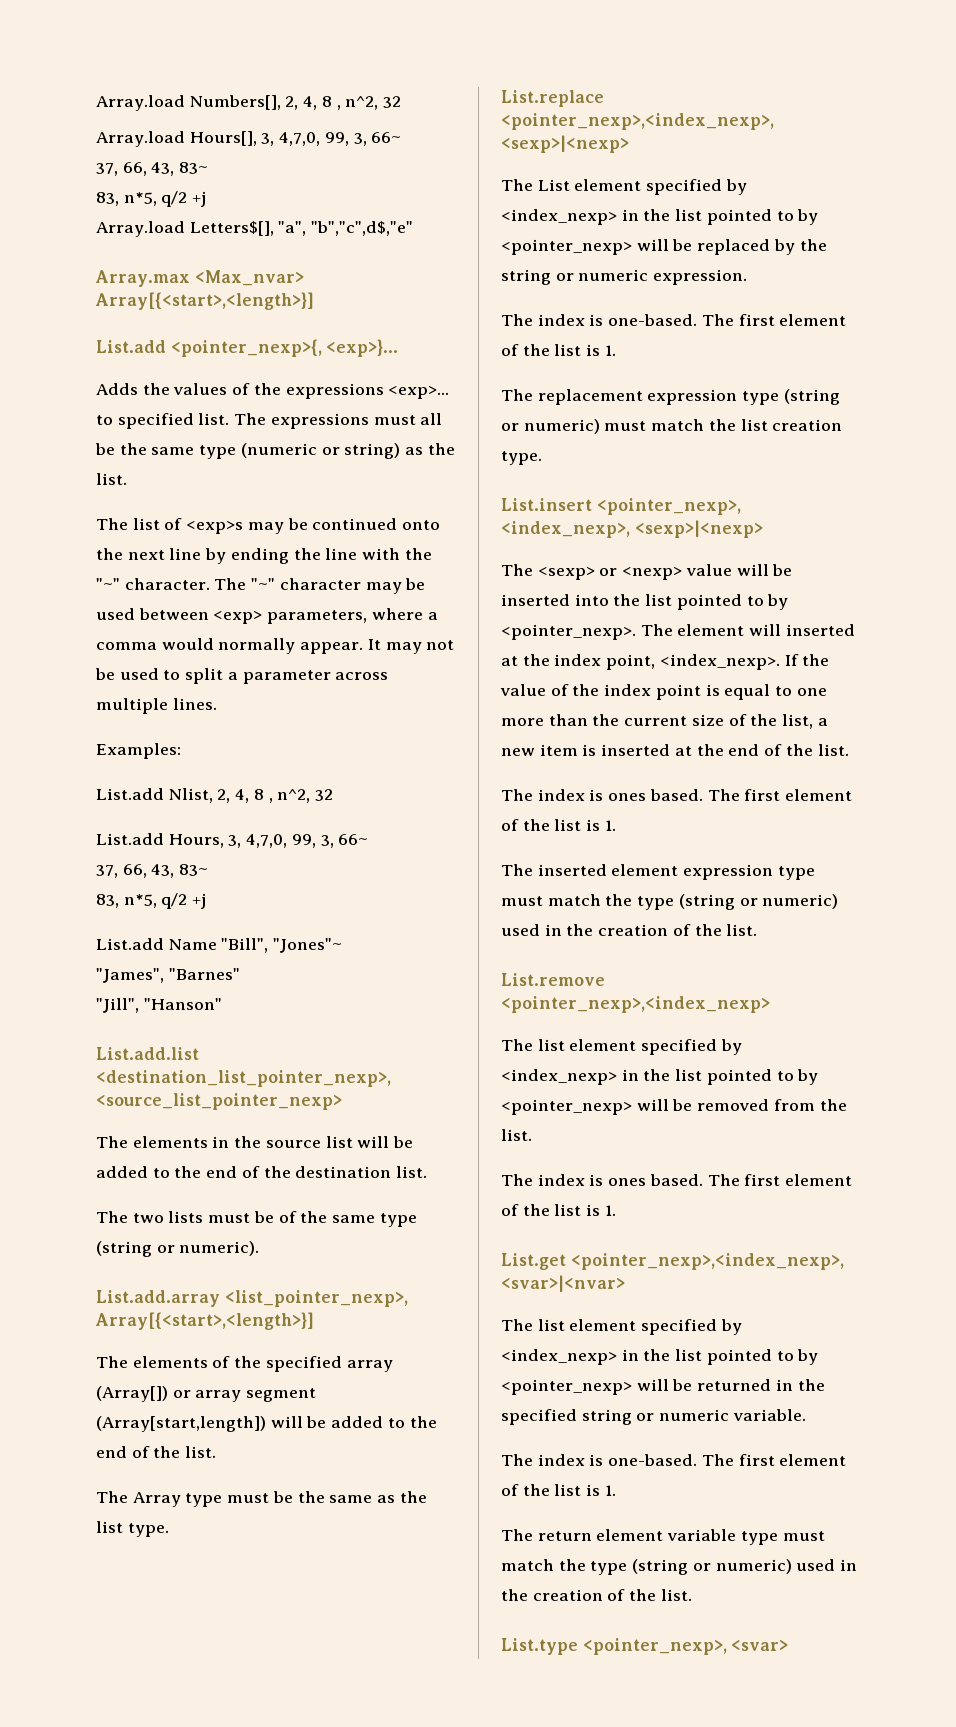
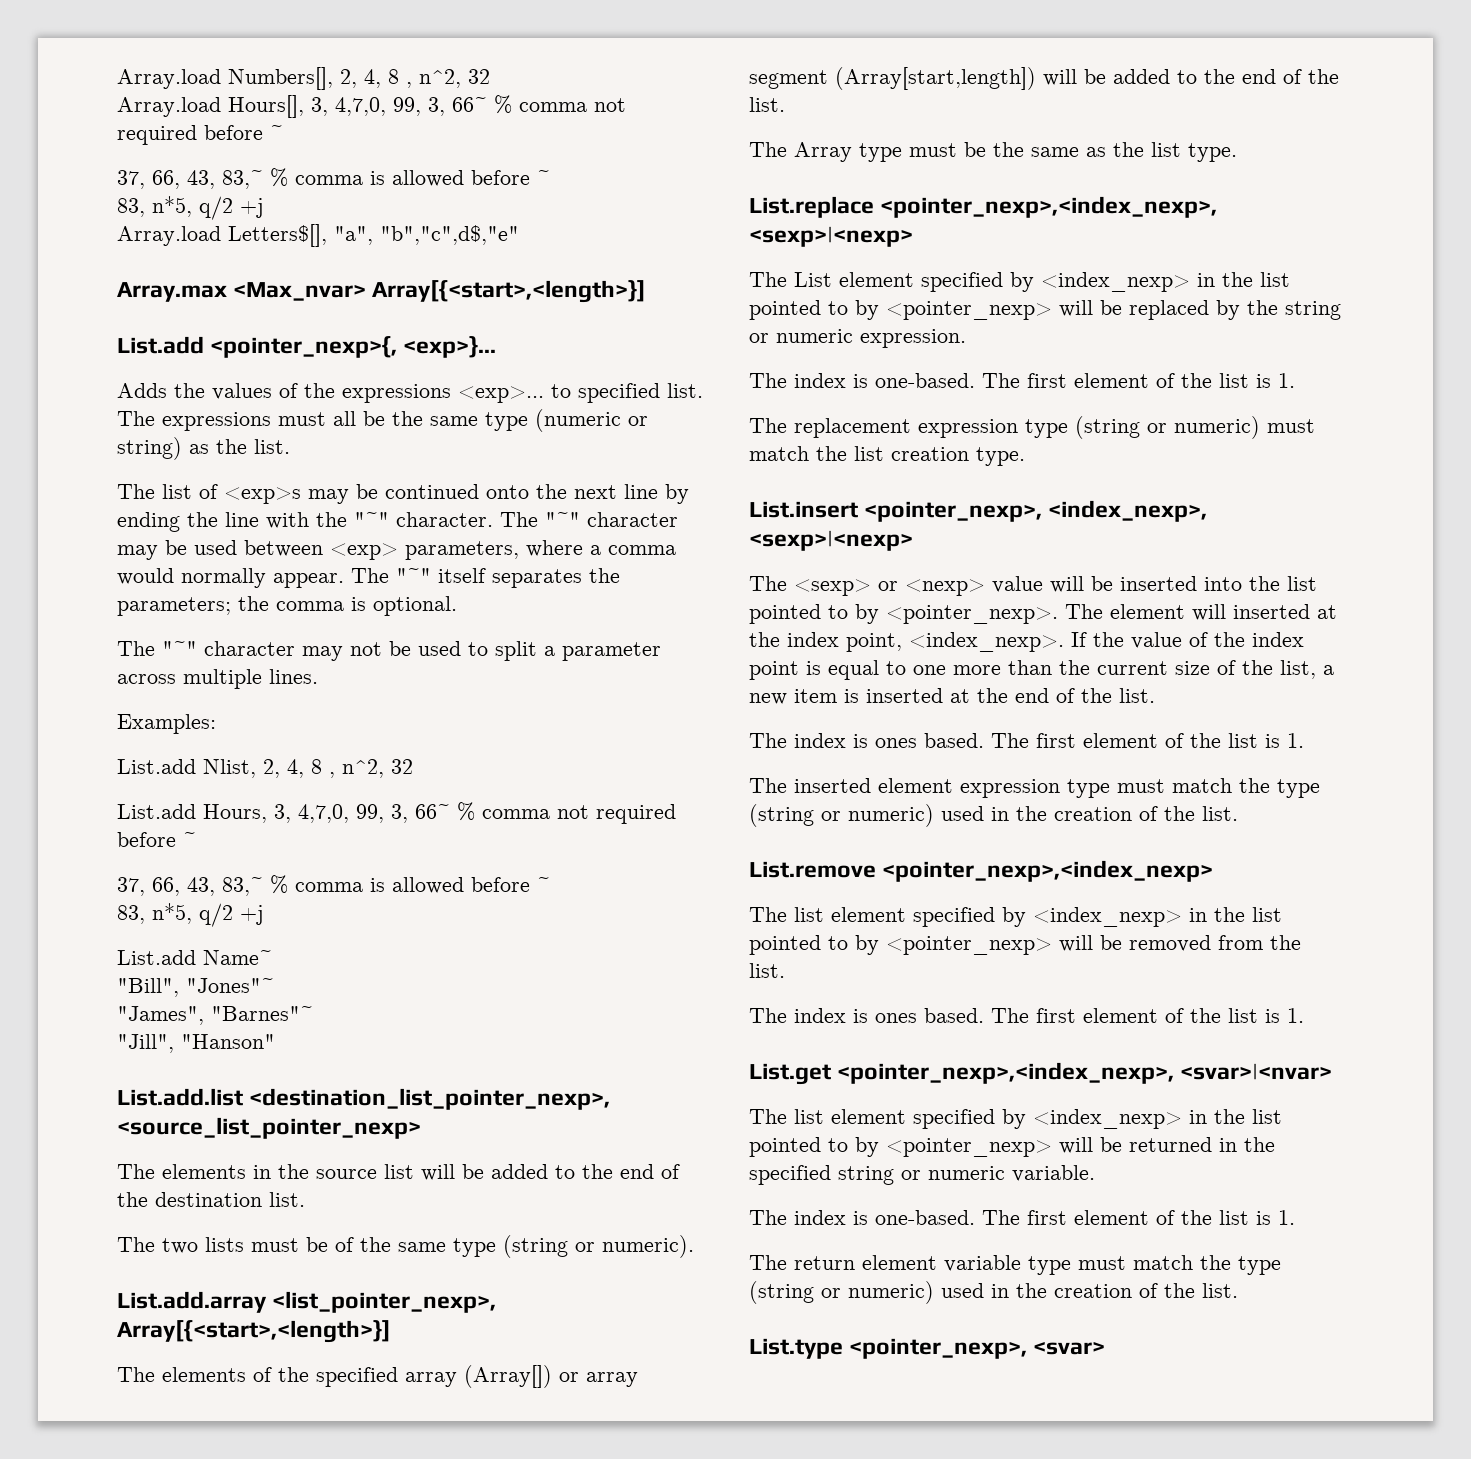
[96,162,209,176] // 37, 66, 43, 83~ -> [494,95,626,114] [117,125,283,145] [117,168,550,189] % comma not required before ~ // 37, 66, 43, 83,~ % comma is allowed before ~
[367,639,381,650] It -> [351,568,620,588] [117,596,457,616] [117,641,295,656] The "~" itself separates the parameters; the comma is optional. // The "~" character
[96,864,209,878] // 37, 66, 43, 83~ -> [457,802,676,824] [117,832,196,847] [117,875,550,896] % comma not required before ~ // 37, 66, 43, 83,~ % comma is allowed before ~
[168,939,217,950] Name -> [203,950,272,965] Name~ //
[168,968,240,980] "Barnes" -> [211,1006,313,1021] "Barnes"~

